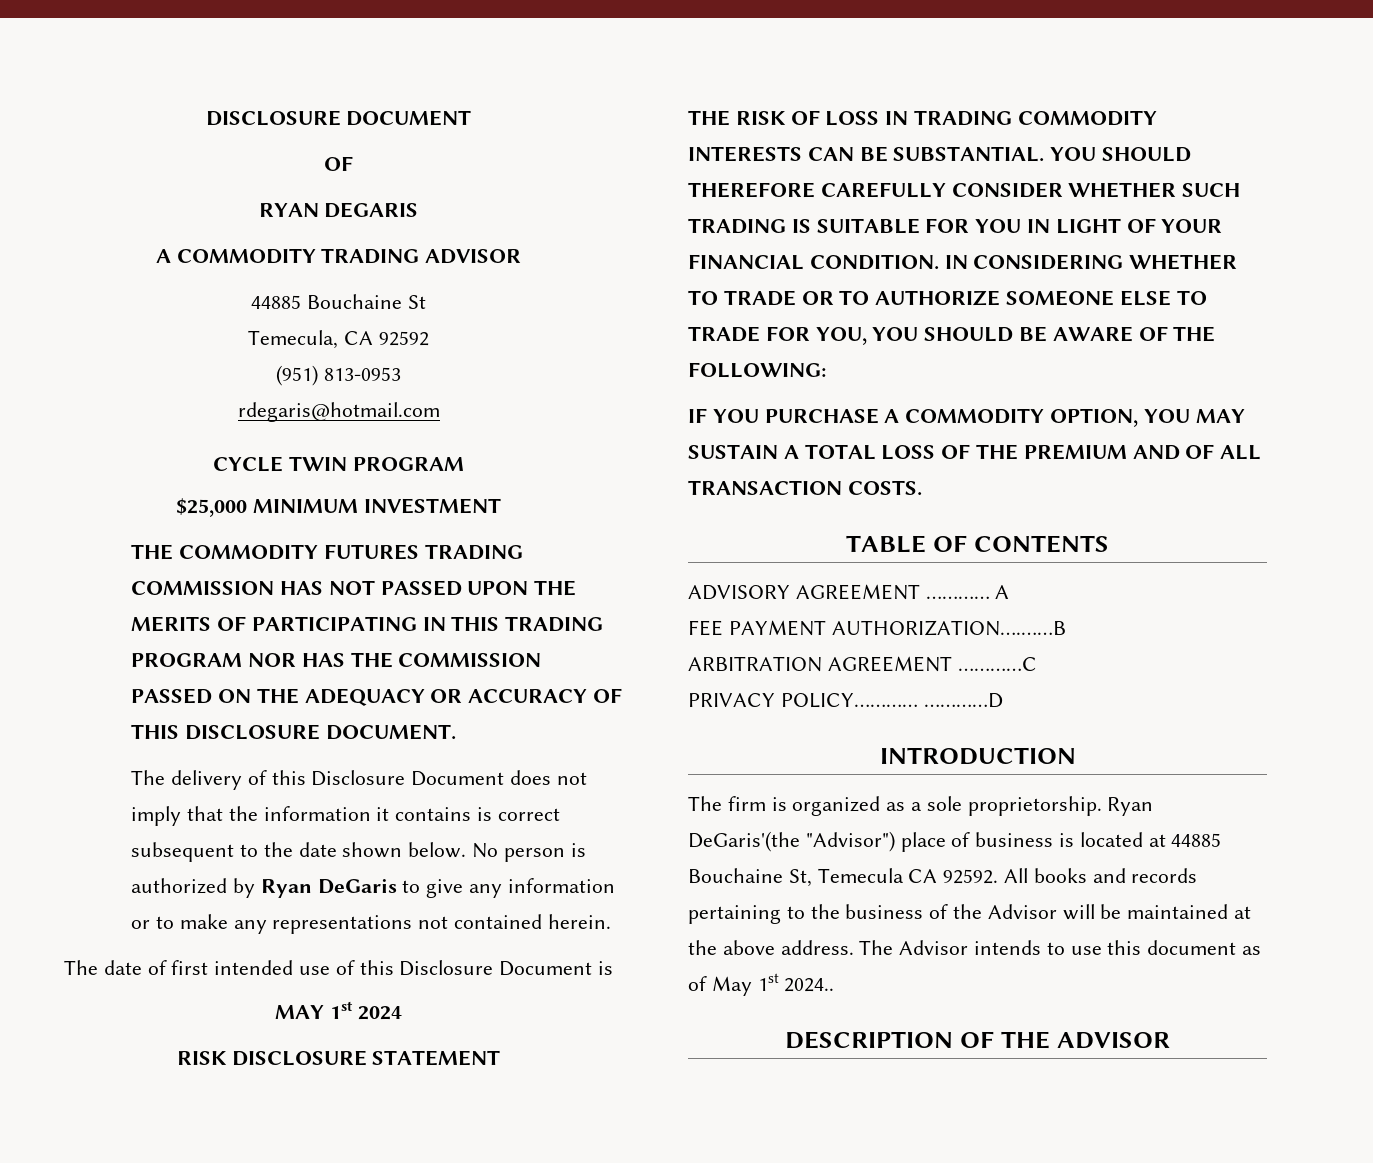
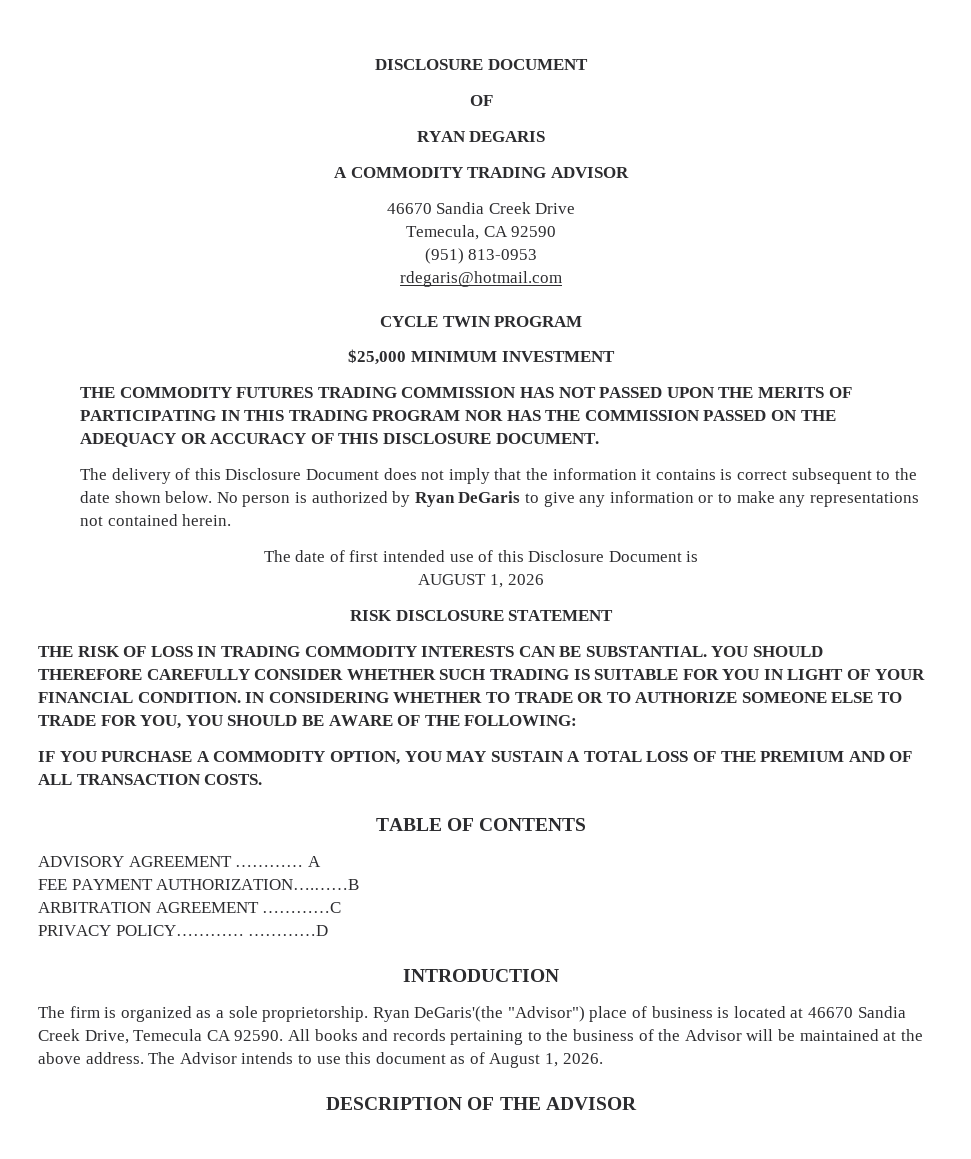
[251,294,426,309] 44885 Bouchaine St -> [386,202,576,214] 46670 Sandia Creek Drive
[378,331,429,346] 92592 -> [511,226,557,237] 92590
[275,1001,402,1020] MAY 1st 2024 -> [418,574,544,588] AUGUST 1, 2026
[1171,833,1222,847] [688,868,812,887] 44885 Bouchaine St, -> [808,1006,906,1018] [38,1029,129,1044] 46670 Sandia Creek Drive,
[943,869,999,884] 92592. -> [234,1030,284,1041] 92590.
[711,973,835,996] May 1st 2024.. -> [489,1053,603,1068] August 1, 2026.

